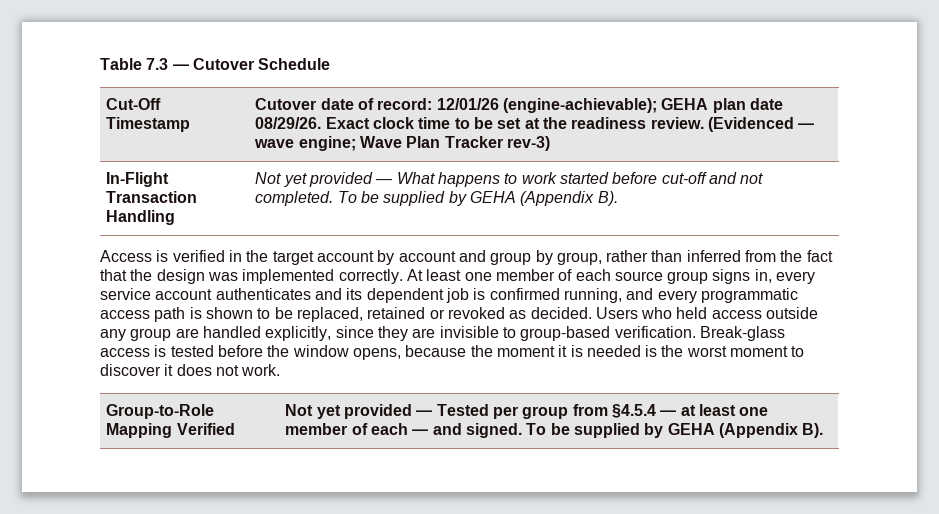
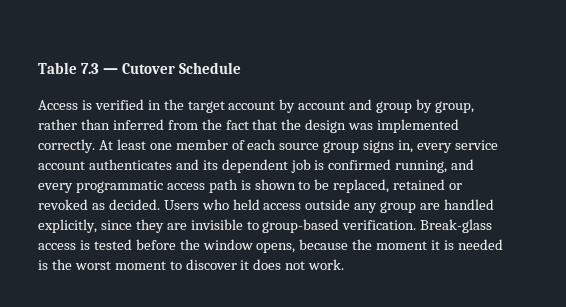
[106,98,162,110] [106,117,191,132] [255,98,783,113] [255,117,815,132] [254,136,551,151] [106,172,170,187] [106,191,198,203] [106,210,176,225] [255,172,764,187] [255,191,618,206] // Cut-Off Timestamp | Cutover date of record: 12/01/26 (engine-achievable); GEHA plan date 08/29/26. Exact clock time to be set at the readiness review. (Evidenced — wave engine; Wave Plan Tracker rev-3) // In-Flight Transaction Handling | Not yet provided — What happens to work started before cut-off and not completed. To be supplied by GEHA (Appendix B). -> (241, 68) none
[106,404,215,419] [106,423,235,438] [285,404,769,419] [285,423,824,438] // Group-to-Role Mapping Verified | Not yet provided — Tested per group from §4.5.4 — at least one member of each — and signed. To be supplied by GEHA (Appendix B). -> (345, 264) none

